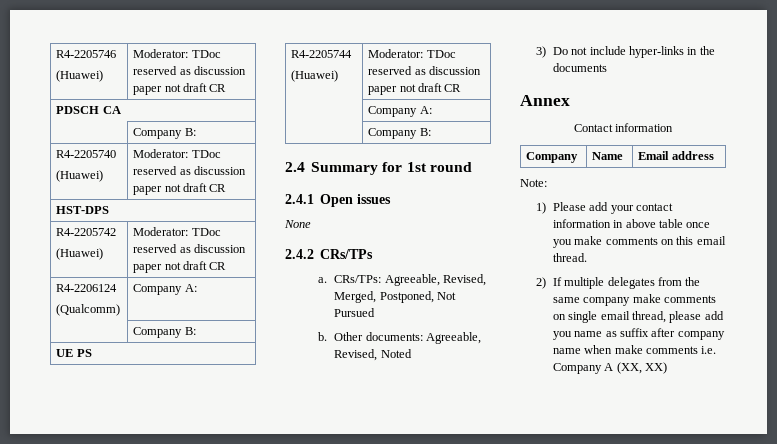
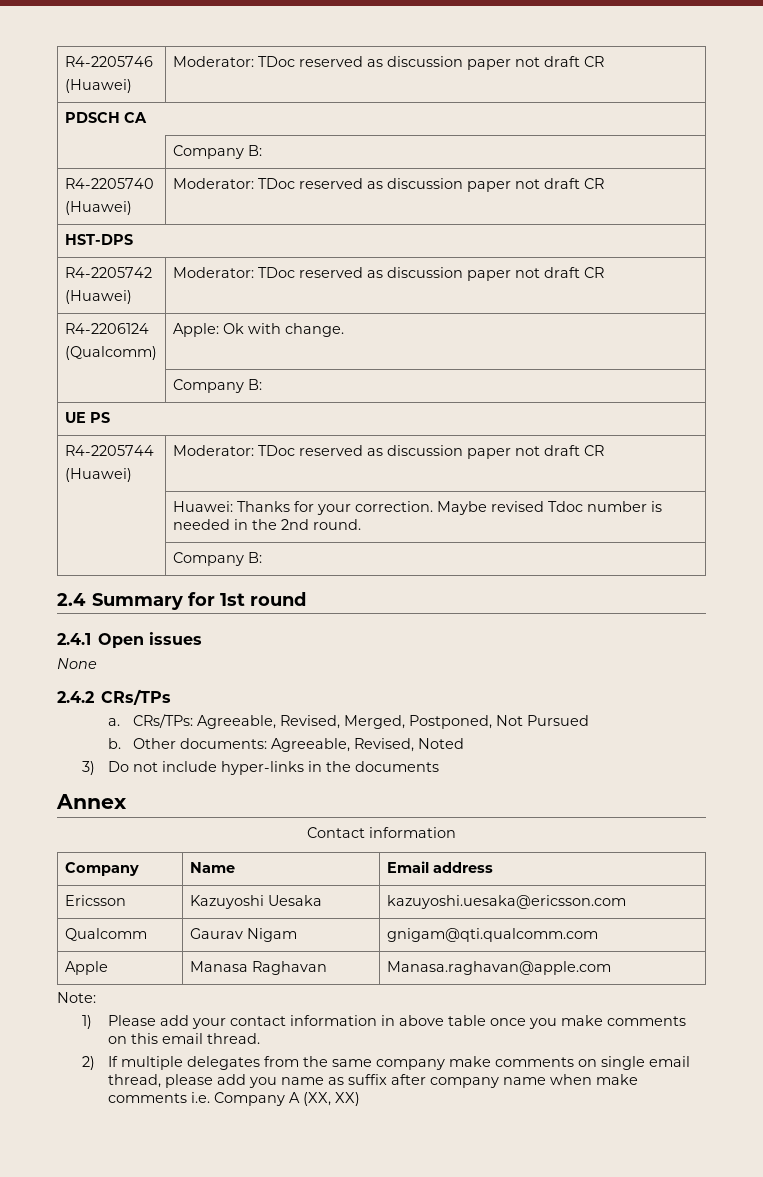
[133,284,197,295] Company A: -> [172,323,344,337] Apple: Ok with change.
[368,106,432,117] Company A: -> [172,501,662,515] [172,519,361,530] Huawei: Thanks for your correction. Maybe revised Tdoc number is needed in the 2nd round.
(714, 155) none -> [64,895,126,906] [189,895,322,909] [386,895,626,909] [64,928,147,941] [189,928,297,942] [386,928,598,942] [64,961,108,975] [189,961,327,975] [386,961,611,975] // Ericsson | Kazuyoshi Uesaka | kazuyoshi.uesaka@ericsson.com // Qualcomm | Gaurav Nigam | gnigam@qti.qualcomm.com // Apple | Manasa Raghavan | Manasa.raghavan@apple.com

